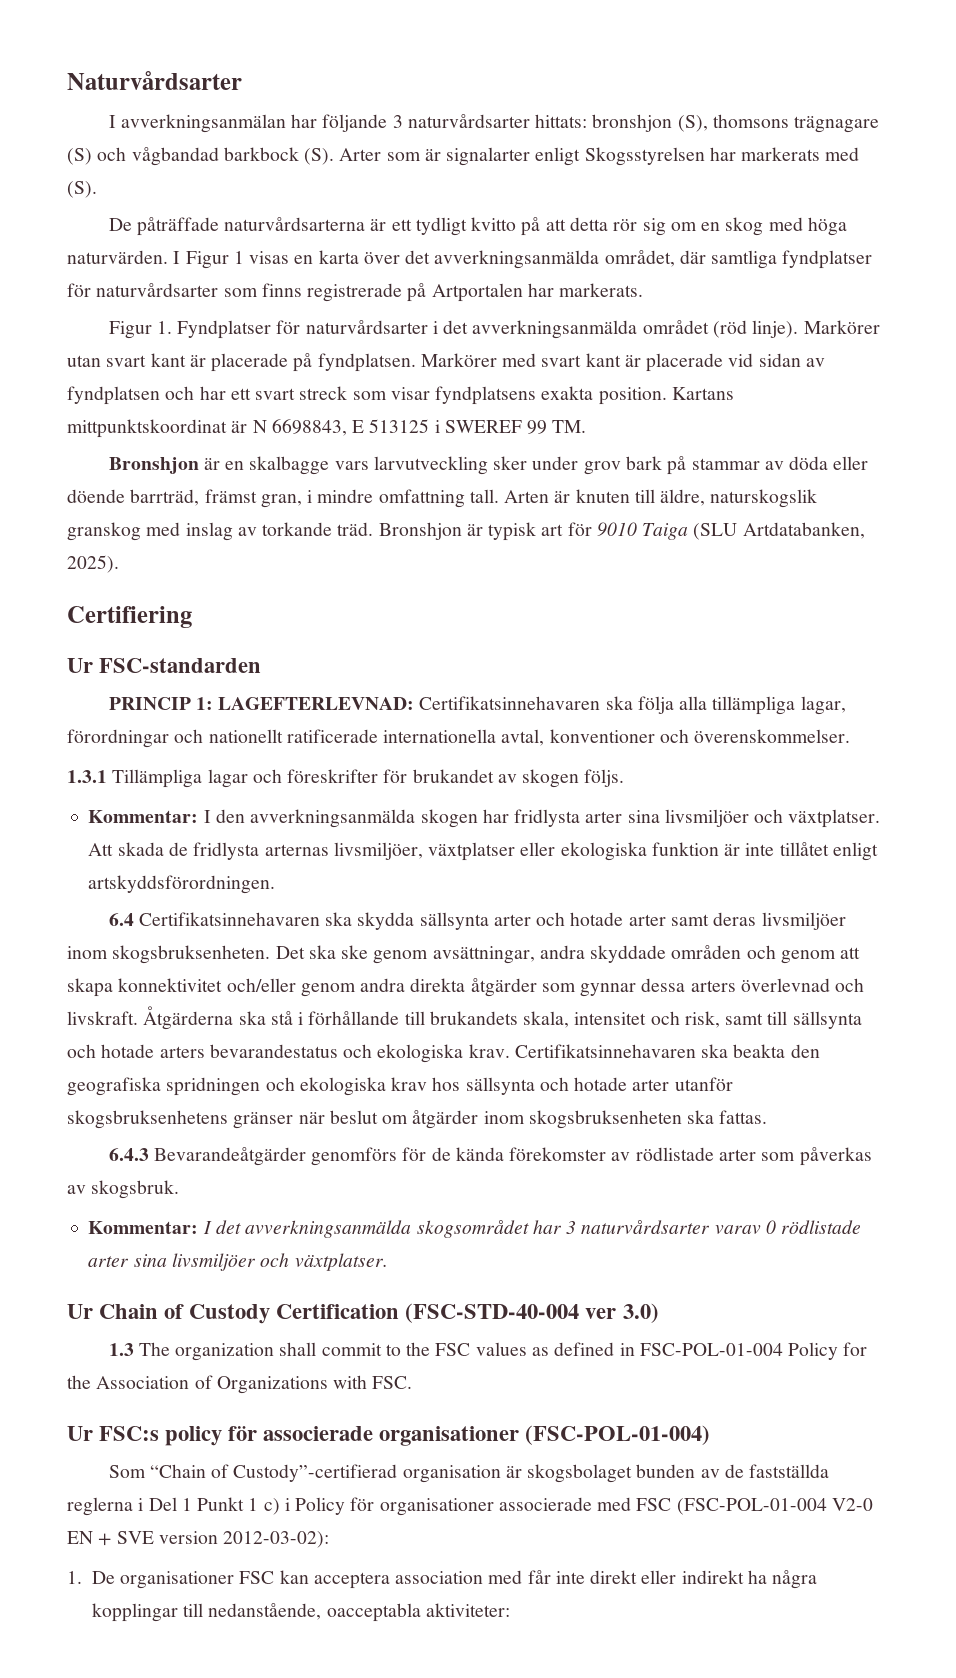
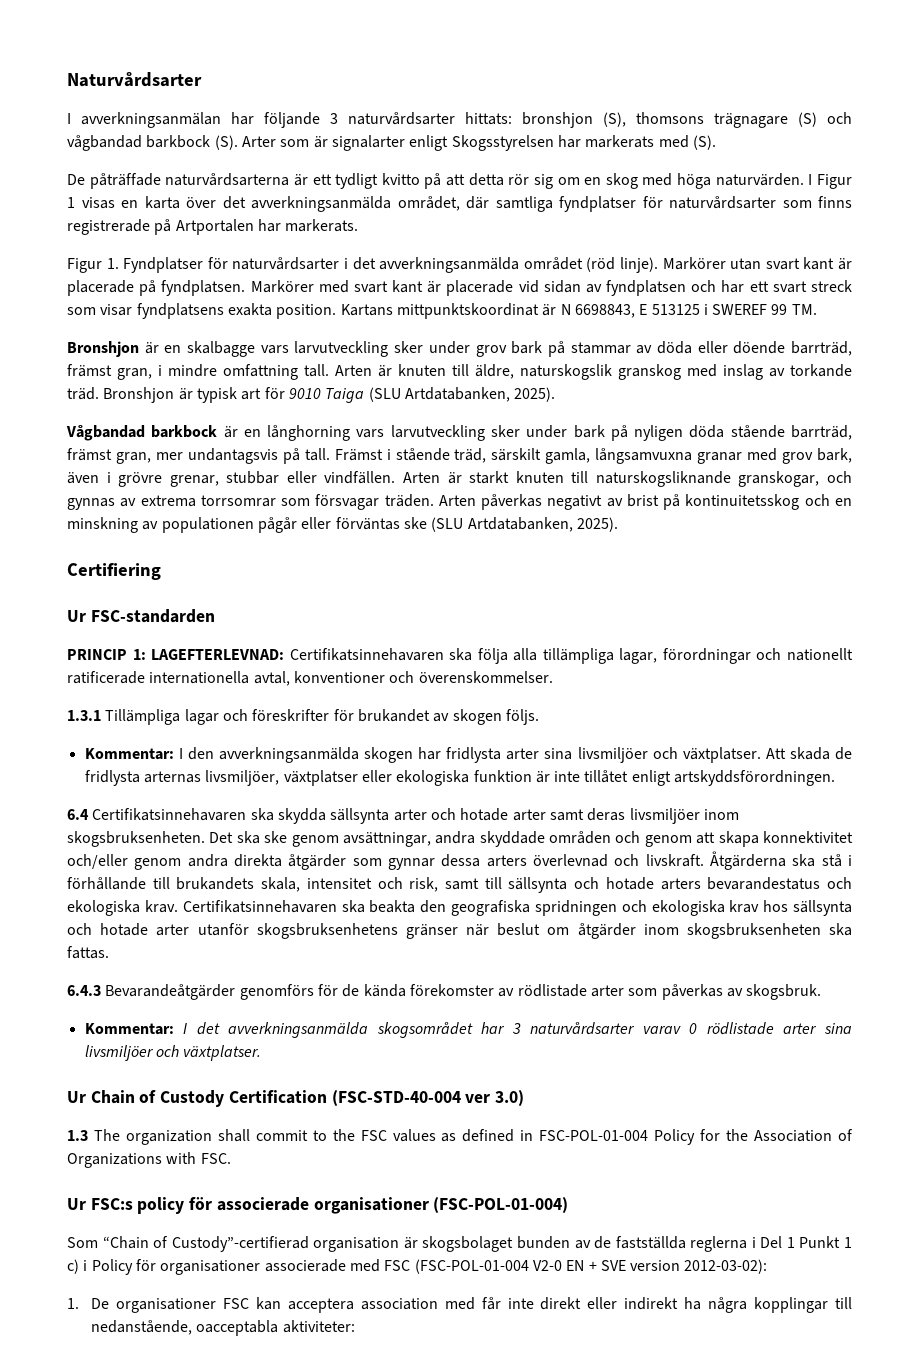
(119, 564) none -> [66,425,853,441] [67,448,852,464] [67,471,852,487] [67,494,852,510] [67,517,618,533] // Vågbandad barkbock är en långhorning vars larvutveckling sker under bark på nyligen döda stående barrträd, främst gran, mer undantagsvis på tall. Främst i stående träd, särskilt gamla, långsamvuxna granar med grov bark, även i grövre grenar, stubbar eller vindfällen. Arten är starkt knuten till naturskogsliknande granskogar, och gynnas av extrema torrsomrar som försvagar träden. Arten påverkas negativt av brist på kontinuitetsskog och en minskning av populationen pågår eller förväntas ske (SLU Artdatabanken, 2025).

